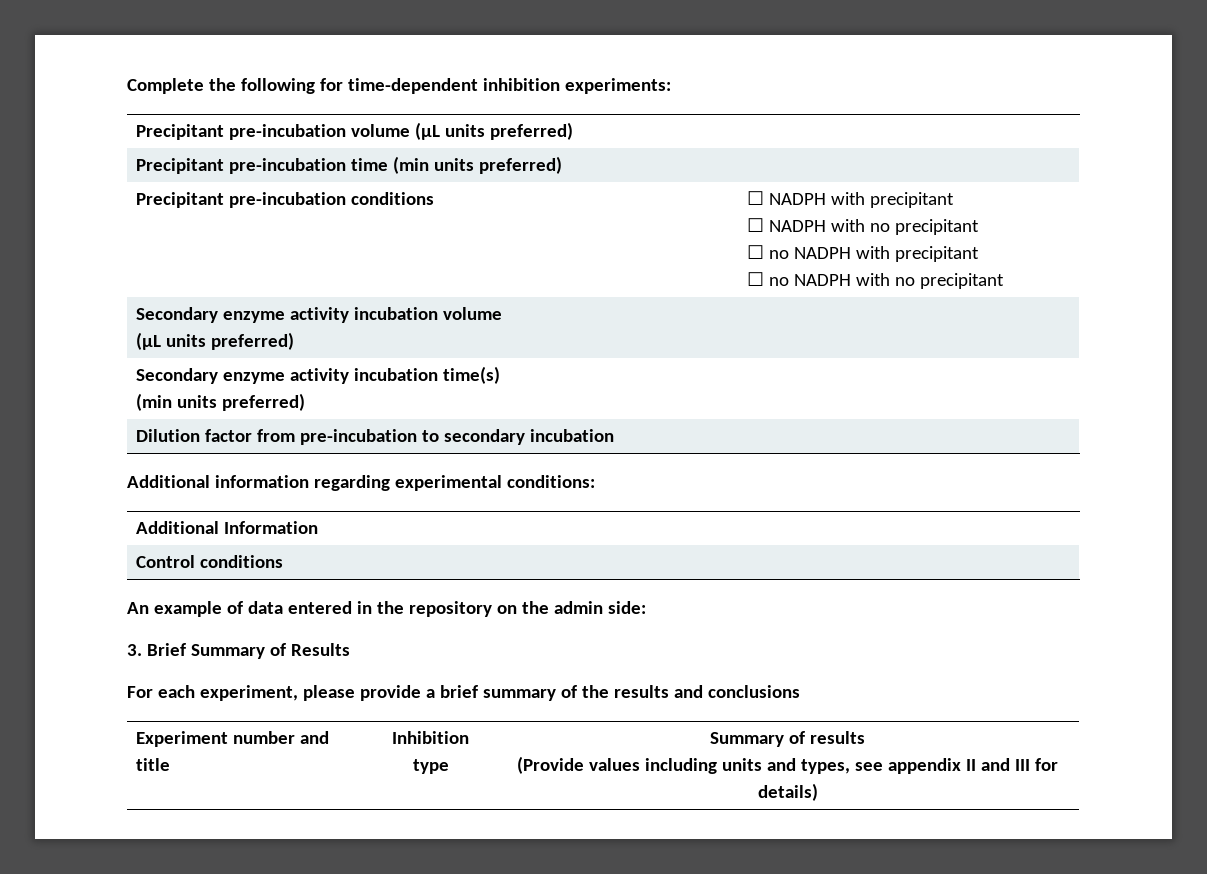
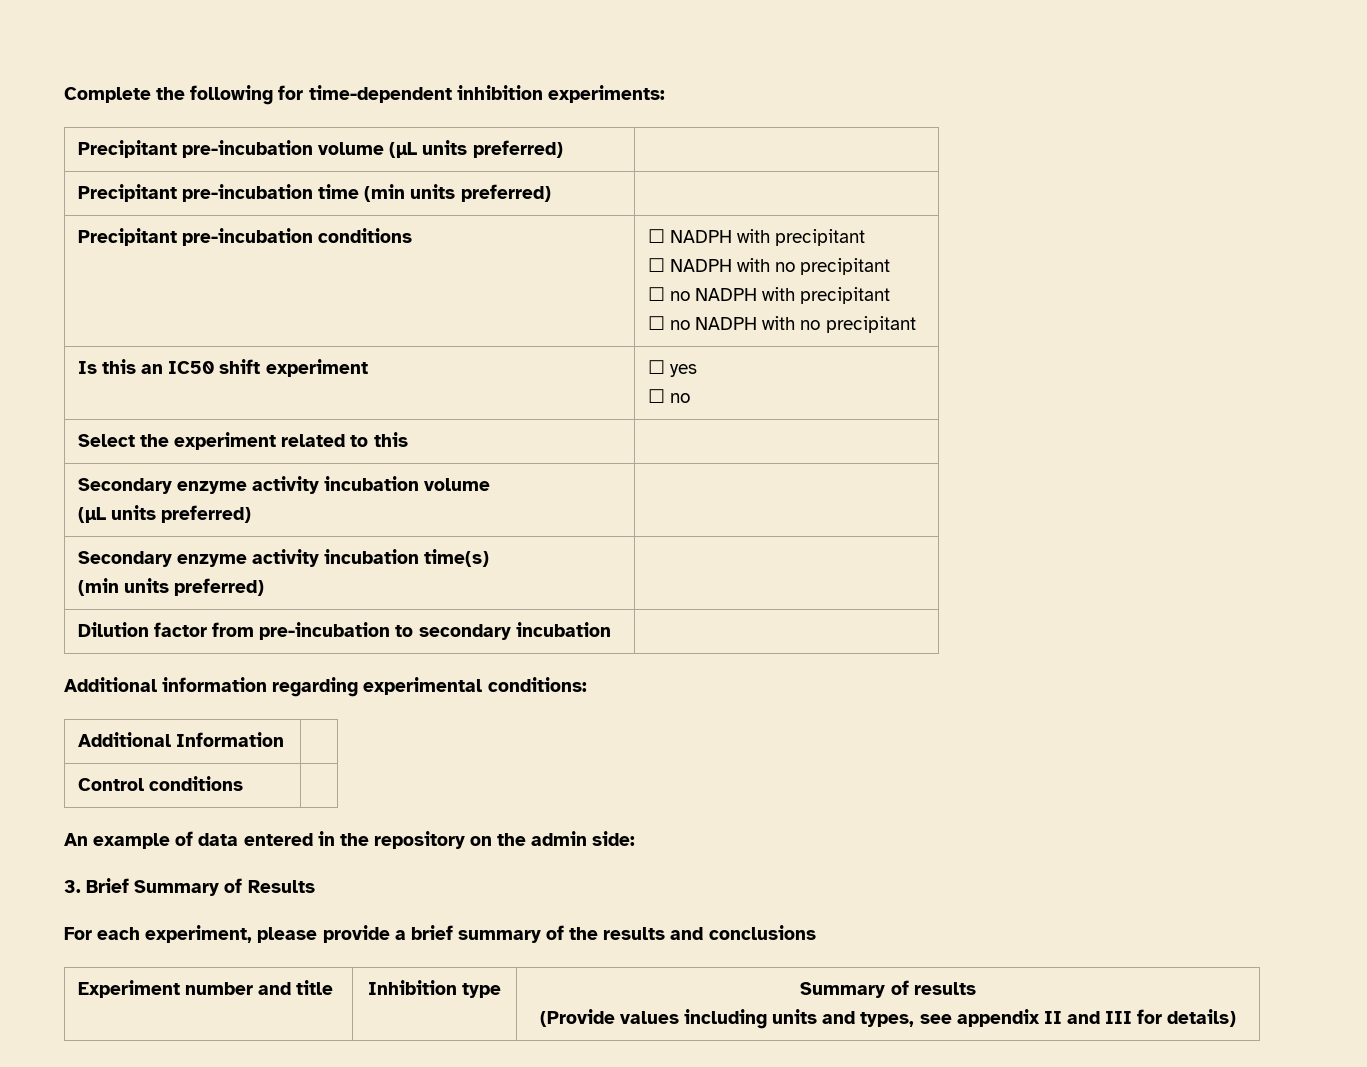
(1004, 281) none -> [77,359,368,377] [647,360,698,377] [647,389,691,403] [77,432,408,450] // Is this an IC50 shift experiment | ☐ yes // ☐ no // Select the experiment related to this |

